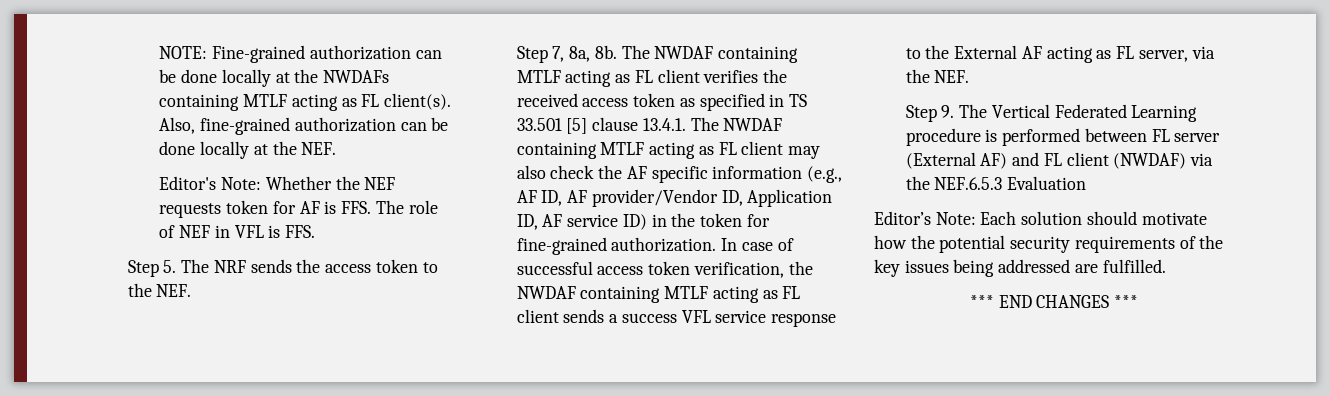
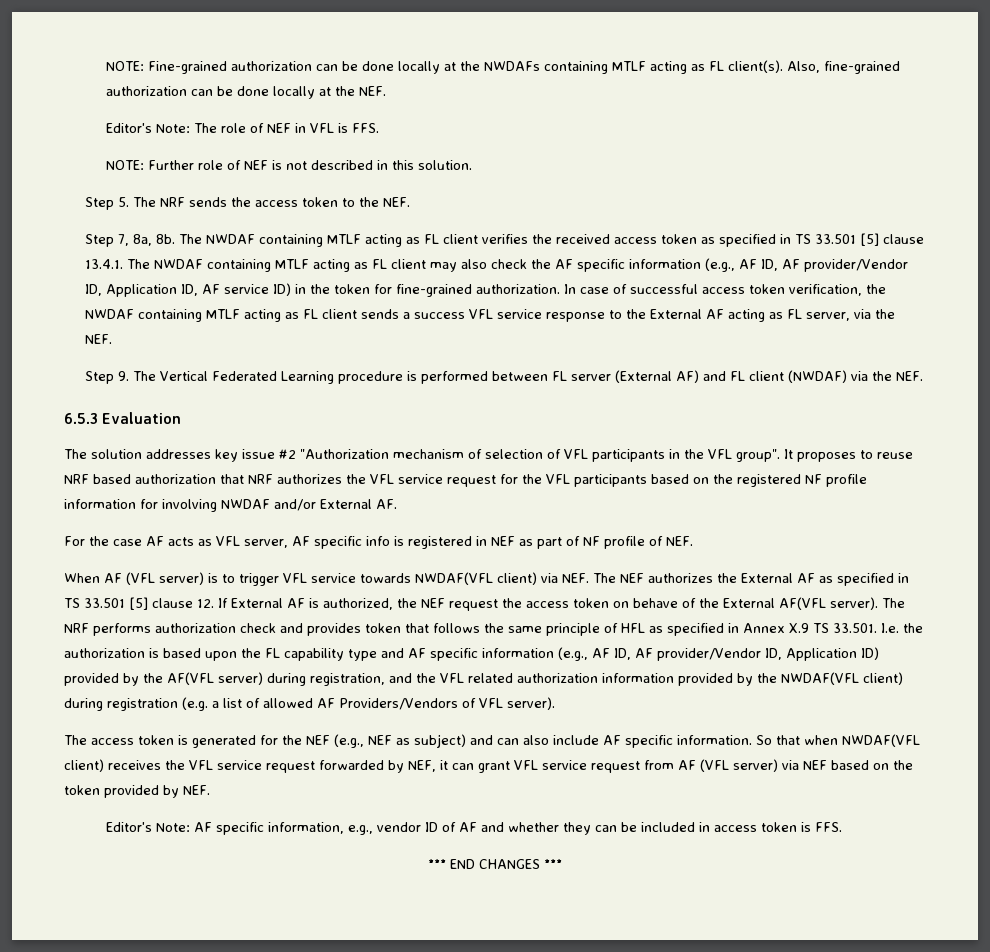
[265,176,396,190] [159,200,372,218] Whether the NEF requests token for AF is FFS. -> (191, 128) none
(316, 231) none -> [106,160,473,170] // NOTE: Further role of NEF is not described in this solution.
[934,177,1003,190] NEF.6.5.3 -> [896,371,924,381] [64,413,98,424] NEF. // 6.5.3
[874,211,1207,225] [874,235,1224,253] [874,259,1166,277] Editor’s Note: Each solution should motivate how the potential security requirements of the key issues being addressed are fulfilled. -> [64,449,913,462] [64,474,867,487] [64,499,397,512] [64,536,693,549] [64,572,909,586] [64,597,905,611] [64,623,923,636] [64,647,879,661] [64,672,903,686] [64,697,555,711] [64,734,920,748] [64,759,913,773] [64,785,210,798] [106,822,843,835] The solution addresses key issue #2 "Authorization mechanism of selection of VFL participants in the VFL group". It proposes to reuse NRF based authorization that NRF authorizes the VFL service request for the VFL participants based on the registered NF profile information for involving NWDAF and/or External AF. // For the case AF acts as VFL server, AF specific info is registered in NEF as part of NF profile of NEF. // When AF (VFL server) is to trigger VFL service towards NWDAF(VFL client) via NEF. The NEF authorizes the External AF as specified in TS 33.501 [5] clause 12. If External AF is authorized, the NEF request the access token on behave of the External AF(VFL server). The NRF performs authorization check and provides token that follows the same principle of HFL as specified in Annex X.9 TS 33.501. I.e. the authorization is based upon the FL capability type and AF specific information (e.g., AF ID, AF provider/Vendor ID, Application ID) provided by the AF(VFL server) during registration, and the VFL related authorization information provided by the NWDAF(VFL client) during registration (e.g. a list of allowed AF Providers/Vendors of VFL server). // The access token is generated for the NEF (e.g., NEF as subject) and can also include AF specific information. So that when NWDAF(VFL client) receives the VFL service request forwarded by NEF, it can grant VFL service request from AF (VFL server) via NEF based on the token provided by NEF. // Editor's Note: AF specific information, e.g., vendor ID of AF and whether they can be included in access token is FFS.

